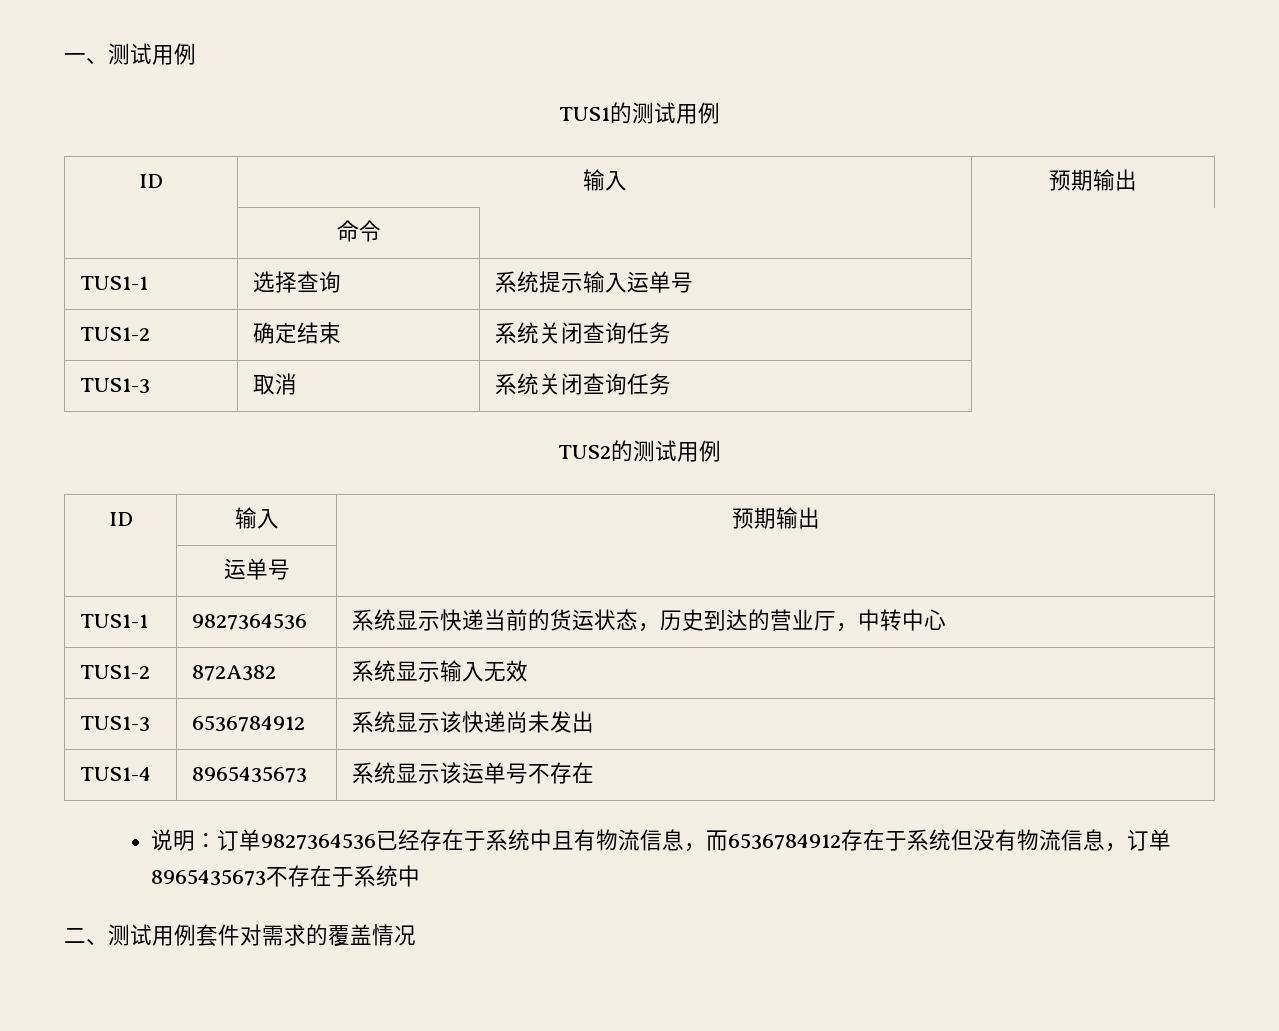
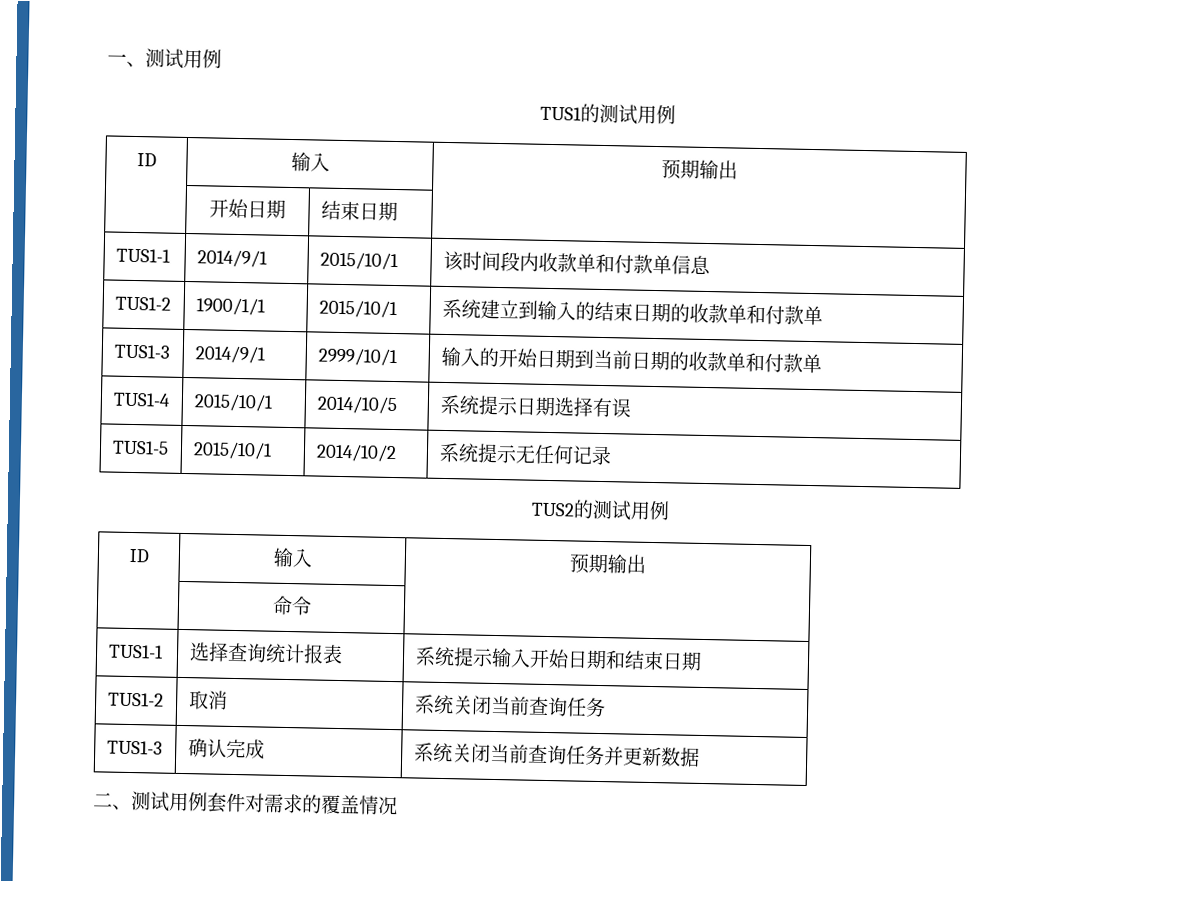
(1137, 180) none -> [209,198,286,219] [320,200,398,222] [115,248,171,263] [196,249,268,268] [319,251,399,271] [442,250,711,276] [114,296,171,311] [195,297,266,316] [318,299,398,319] [441,298,823,326] [113,344,170,359] [194,345,266,364] [317,347,398,367] [440,346,822,374] [112,392,171,407] [193,393,274,412] [316,395,398,415] [439,394,632,418] [111,440,169,455] [192,441,273,460] [315,443,397,463] [438,442,612,466] [531,499,670,521] [128,548,150,563] [272,547,313,568] [569,553,647,574] // | 开始日期 | 结束日期 | // TUS1-1 | 2014/9/1 | 2015/10/1 | 该时间段内收款单和付款单信息 // TUS1-2 | 1900/1/1 | 2015/10/1 | 系统建立到输入的结束日期的收款单和付款单 // TUS1-3 | 2014/9/1 | 2999/10/1 | 输入的开始日期到当前日期的收款单和付款单 // TUS1-4 | 2015/10/1 | 2014/10/5 | 系统提示日期选择有误 // TUS1-5 | 2015/10/1 | 2014/10/2 | 系统提示无任何记录 // TUS2的测试用例 // ID | 输入 | 预期输出
(341, 282) none -> [264,643,343,665] 统计报表
[626,271,693,293] [79,327,150,341] [252,322,341,344] [494,322,671,344] [79,378,150,394] 运单号 // TUS1-2 | 确定结束 | 系统关闭查询任务 // TUS1-3 -> [528,648,702,671] [107,692,164,707] 开始日期和结束日期 // TUS1-2
[582,373,671,395] [558,440,721,462] [108,512,133,526] [234,507,279,529] [731,507,820,529] [223,558,290,580] [79,614,148,628] [191,613,307,630] [351,609,946,632] [79,665,150,679] [191,665,276,681] [351,660,528,682] [79,716,150,732] [191,715,305,732] [351,711,594,733] [79,767,151,781] [191,766,307,783] [351,762,594,784] [151,829,1172,852] [151,865,421,887] 查询任务 // TUS2的测试用例 // ID | 输入 | 预期输出 // | 运单号 | // TUS1-1 | 9827364536 | 系统显示快递当前的货运状态，历史到达的营业厅，中转中心 // TUS1-2 | 872A382 | 系统显示输入无效 // TUS1-3 | 6536784912 | 系统显示该快递尚未发出 // TUS1-4 | 8965435673 | 系统显示该运单号不存在 // 说明：订单9827364536已经存在于系统中且有物流信息，而6536784912存在于系统但没有物流信息，订单8965435673不存在于系统中 -> [489,695,606,718] [106,740,163,755] [187,738,265,760] [413,742,700,767] 当前查询任务 // TUS1-3 | 确认完成 | 系统关闭当前查询任务并更新数据

